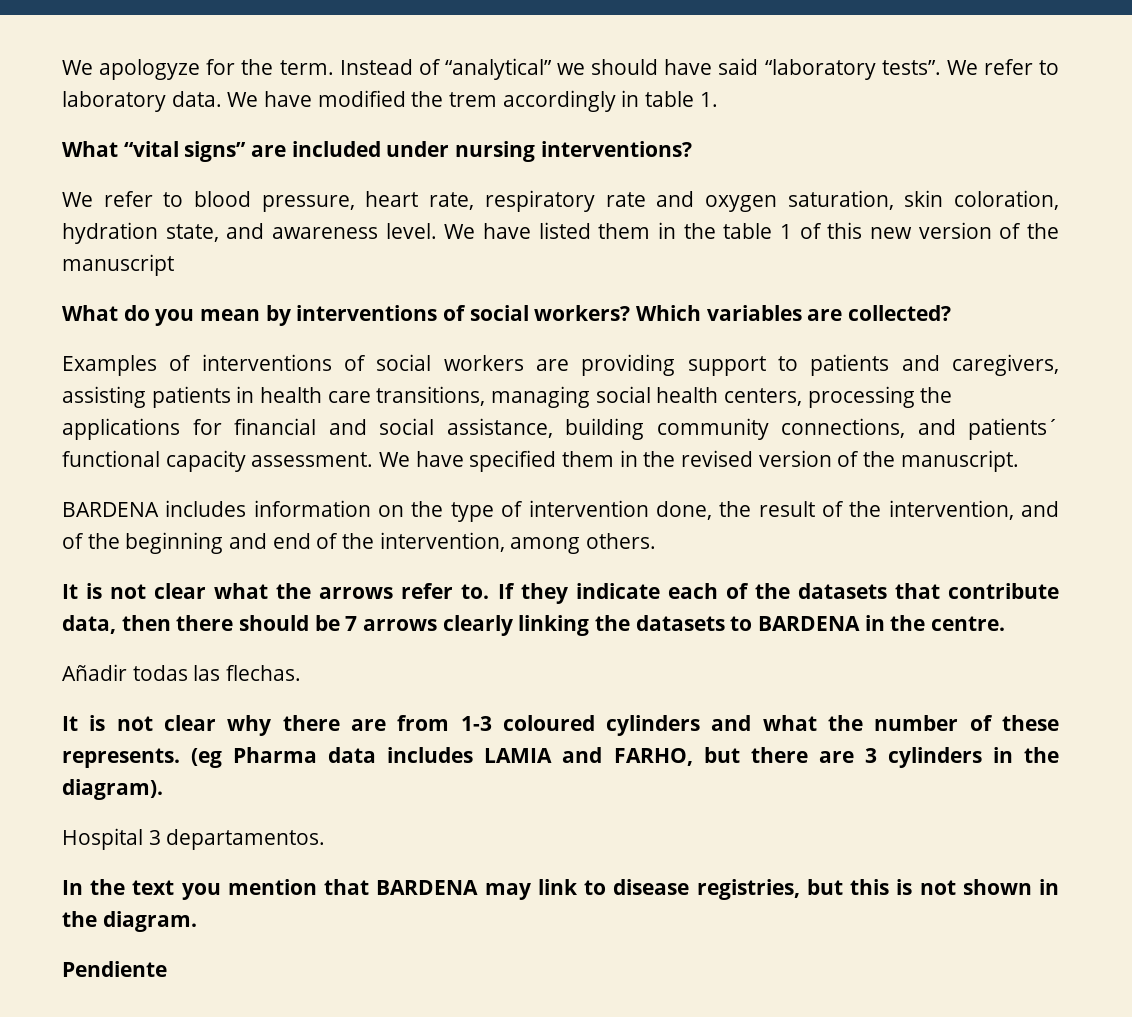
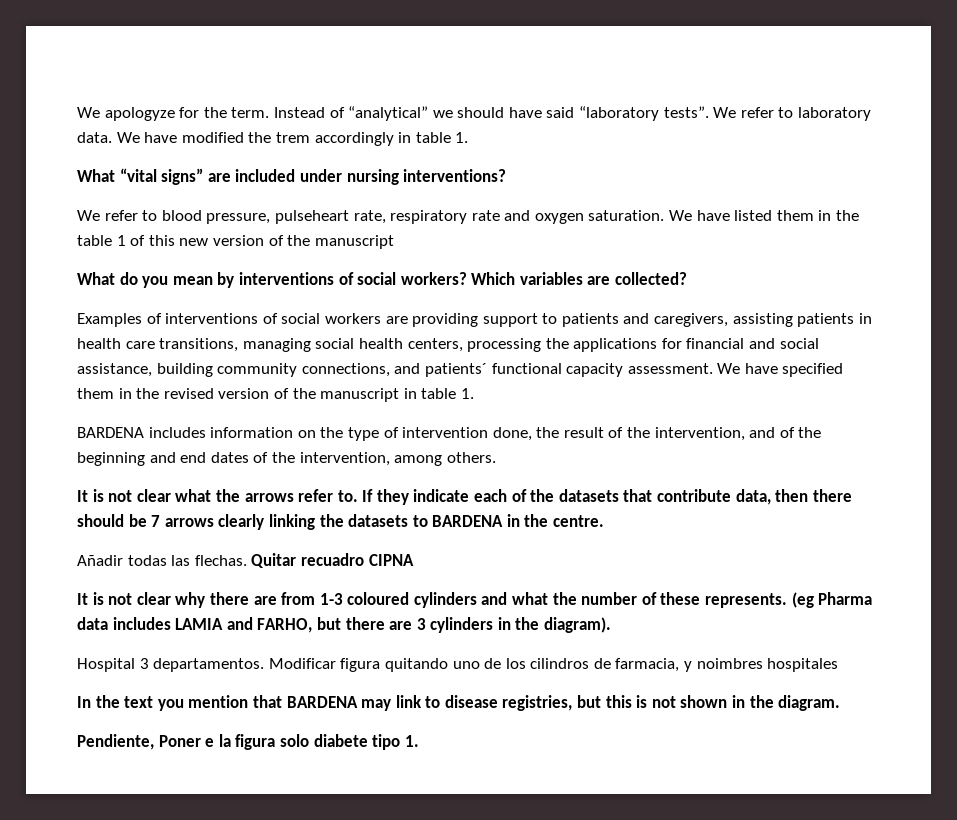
[365,191,419,207] heart -> [274,210,349,224] pulseheart
[787,190,1060,210] [62,222,437,244] saturation, skin coloration, hydration state, and awareness level. -> [588,210,665,221] saturation.
[900,450,1019,472] manuscript. -> [320,388,474,402] manuscript in table 1.
(311, 541) none -> [210,452,249,463] dates
(302, 673) none -> [251,553,414,568] Quitar recuadro CIPNA
(326, 839) none -> [268,658,839,672] Modificar figura quitando uno de los cilindros de farmacia, y noimbres hospitales
[62,961,167,977] Pendiente -> [77,734,419,750] Pendiente, Poner e la figura solo diabete tipo 1.

